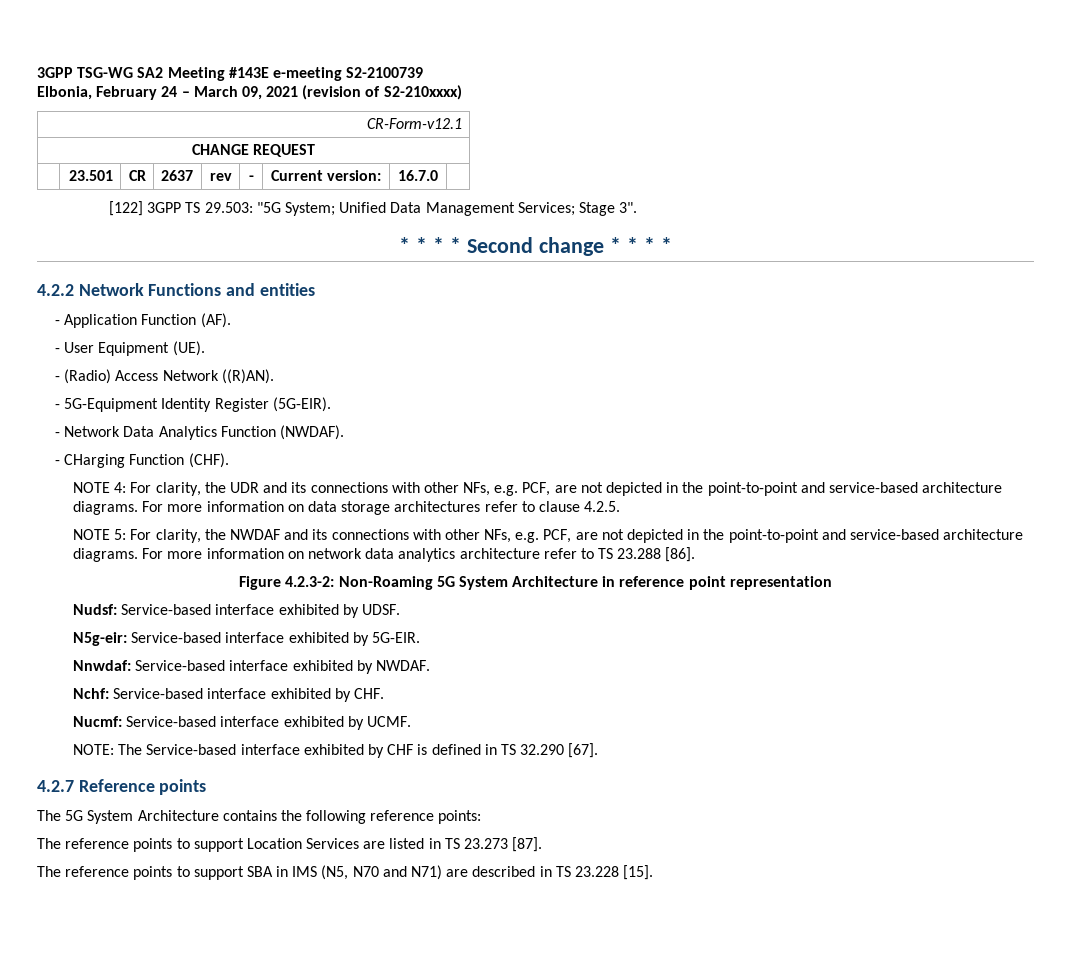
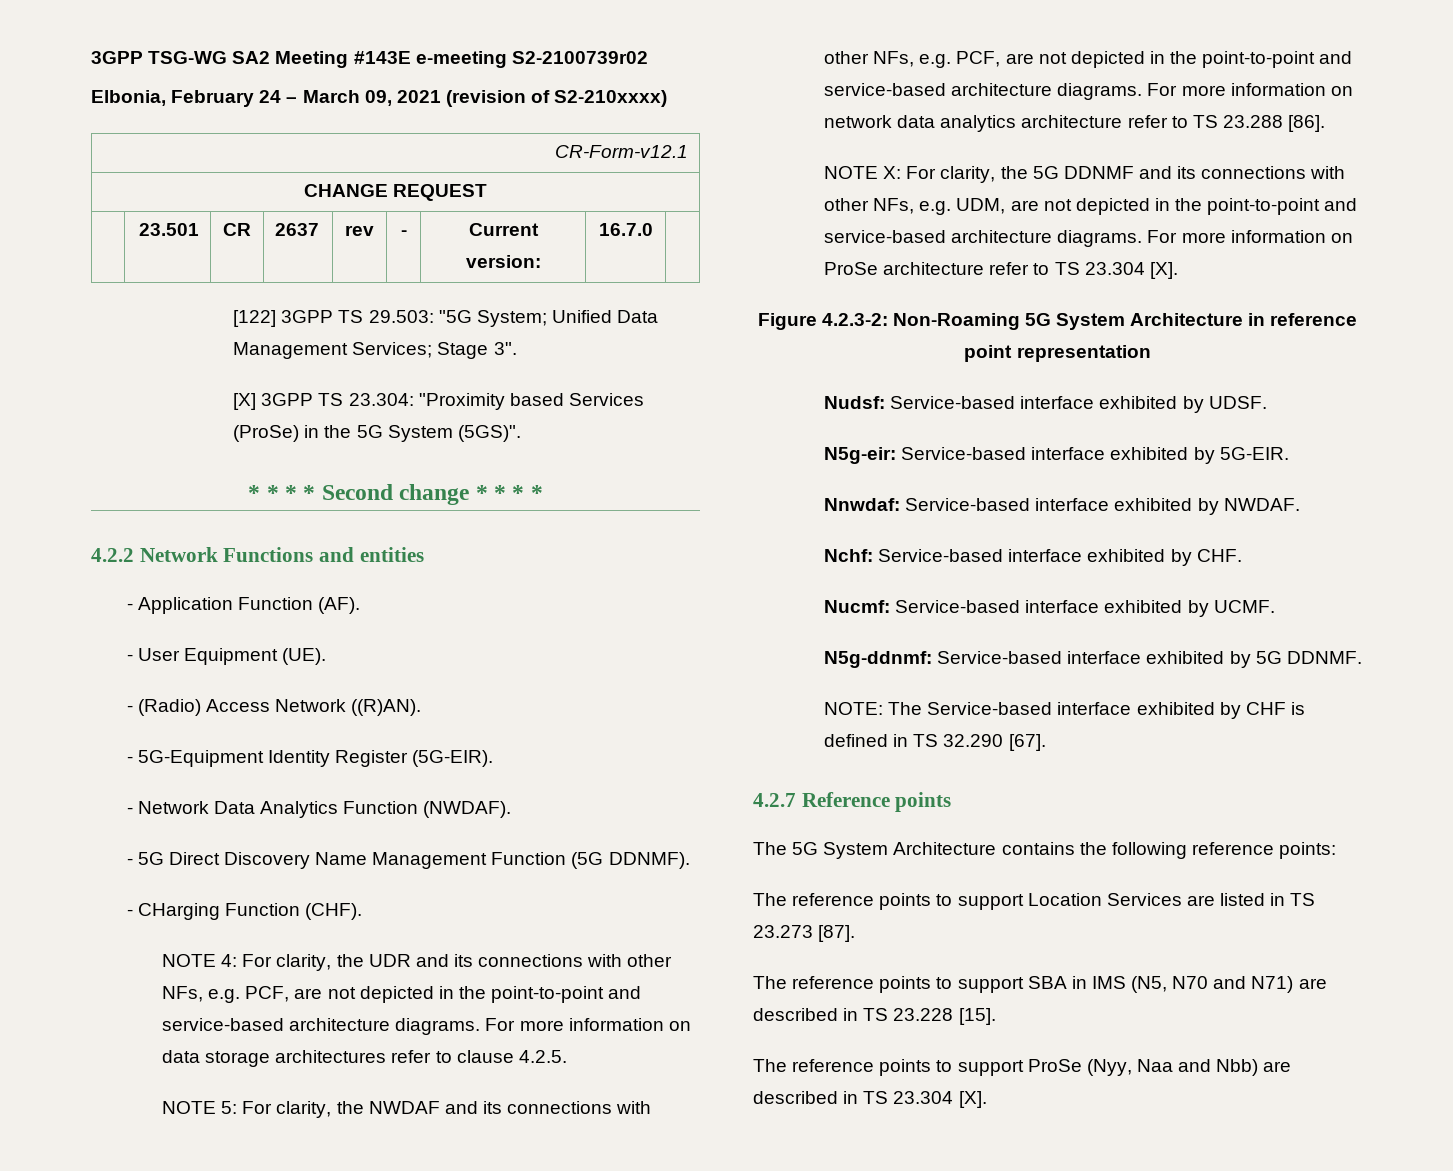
[346,67,424,78] S2-2100739 -> [511,51,648,64] S2-2100739r02
(638, 207) none -> [233,393,644,410] [233,425,521,442] // [X] 3GPP TS 23.304: "Proximity based Services (ProSe) in the 5G System (5GS)".
(344, 432) none -> [126,852,690,869] // - 5G Direct Discovery Name Management Function (5G DDNMF).
(696, 554) none -> [824,166,1346,183] [824,198,1358,215] [824,230,1353,247] [824,262,1178,279] // NOTE X: For clarity, the 5G DDNMF and its connections with other NFs, e.g. UDM, are not depicted in the point-to-point and service-based architecture diagrams. For more information on ProSe architecture refer to TS 23.304 [X].
(411, 721) none -> [824,651,1362,668] // N5g-ddnmf: Service-based interface exhibited by 5G DDNMF.
(654, 872) none -> [753,1059,1292,1076] [753,1091,987,1108] // The reference points to support ProSe (Nyy, Naa and Nbb) are described in TS 23.304 [X].

